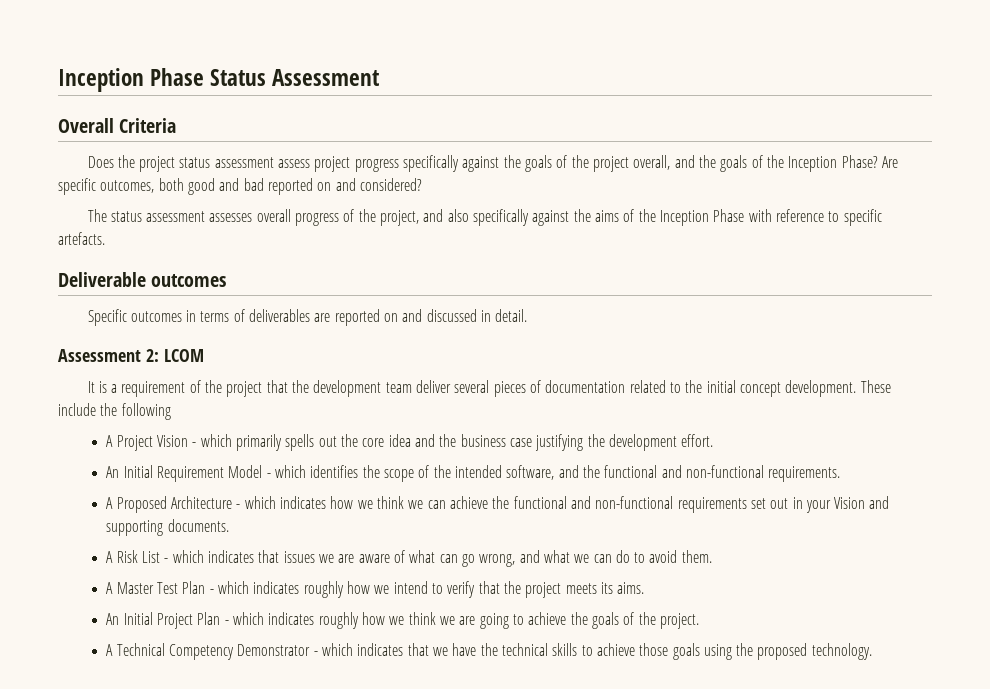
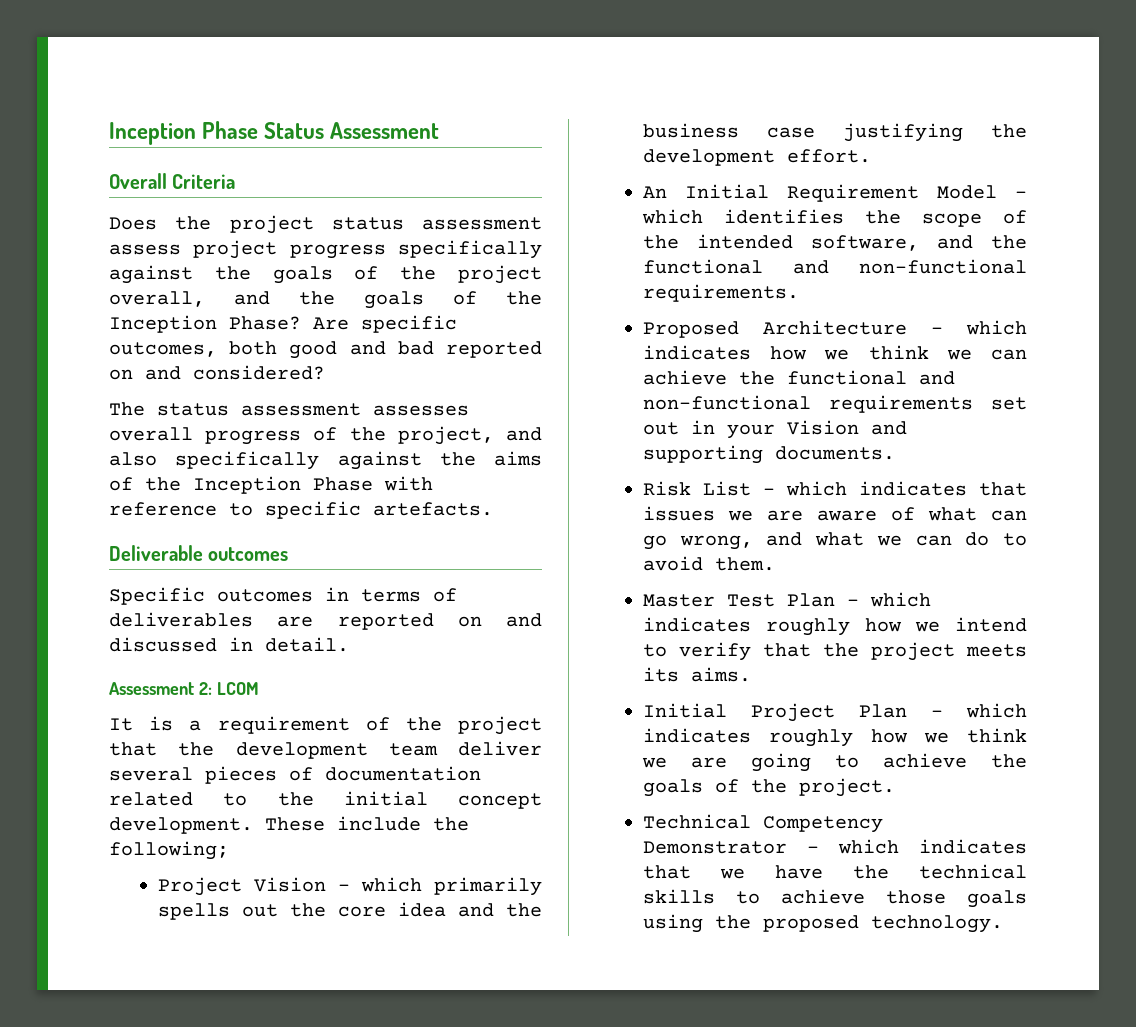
[121,403,171,420] [106,435,114,447] following // A -> [109,841,229,860] following; //
[106,497,114,509] A -> (799, 293) none
[106,551,114,563] A -> (895, 453) none
[106,582,114,594] A -> (775, 564) none
[106,613,120,625] An -> (751, 674) none
[106,644,114,656] A -> (895, 787) none

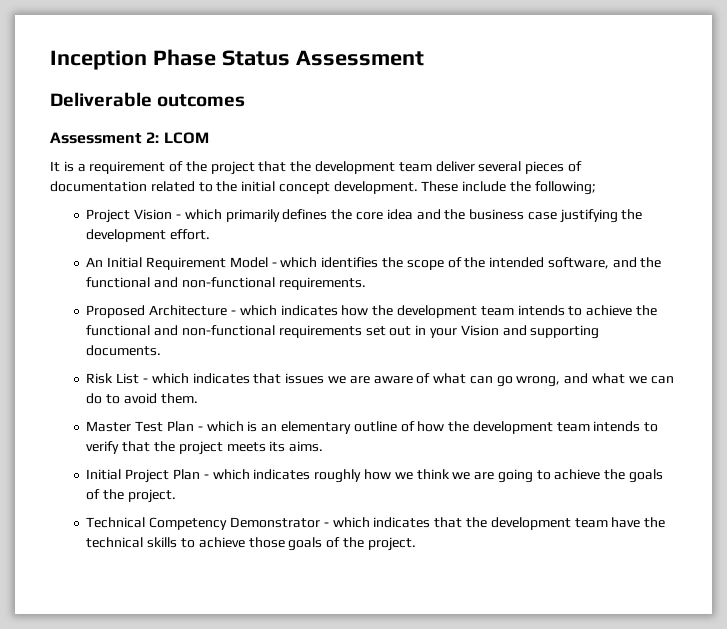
[109,173,236,189] [109,215,542,234] [109,240,542,259] [109,265,542,284] [109,291,542,309] [109,315,457,333] [109,341,542,359] [109,365,325,380] [109,402,469,416] [109,426,542,445] [109,451,542,470] [109,476,433,494] [109,501,493,519] [109,545,289,561] [109,587,457,605] [109,612,542,630] [109,637,349,652] Overall Criteria // Does the project status assessment assess project progress specifically against the goals of the project overall, and the goals of the Inception Phase? Are specific outcomes, both good and bad reported on and considered? // The status assessment assesses overall progress of the project, and also specifically against the aims of the Inception Phase with reference to specific artefacts. // Deliverable outcomes // Specific outcomes in terms of deliverables are reported on and discussed in detail. -> [50,92,246,107] Deliverable outcomes
[157,903,278,920] spells out -> [282,209,328,220] defines
[824,345,1027,360] we think we can -> [372,305,583,318] the development team intends to
[642,617,1027,636] indicates roughly how we intend -> [247,421,641,434] is an elementary outline of how the development team intends
[719,868,745,879] we -> [465,517,608,530] the development team
[642,914,1003,933] using the proposed technology. -> [326,537,416,551] of the project.

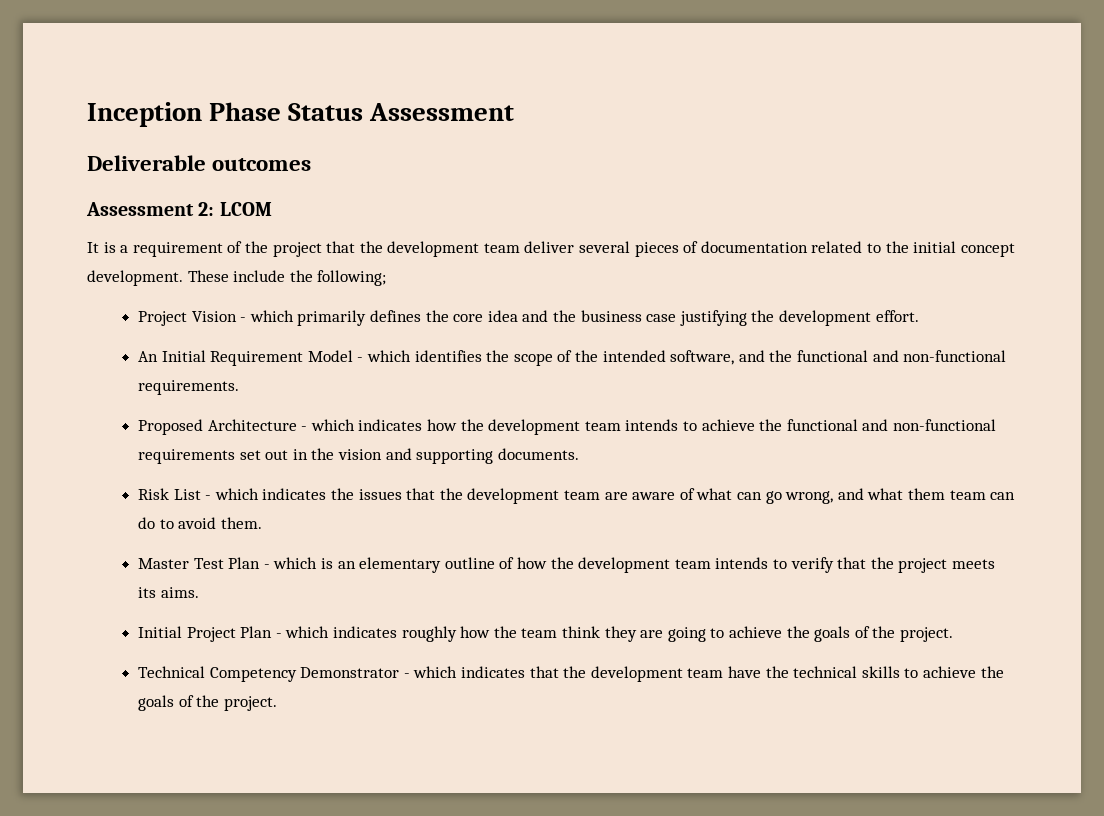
[429,325,499,338] your Vision -> [311,448,383,460] the vision
[253,373,346,384] that issues we -> [331,488,601,504] the issues that the development team
[628,376,647,384] we -> [907,488,986,500] them team
[394,469,471,480] we think we -> [493,626,637,642] the team think they
[248,537,285,548] those -> [980,666,1004,678] the

